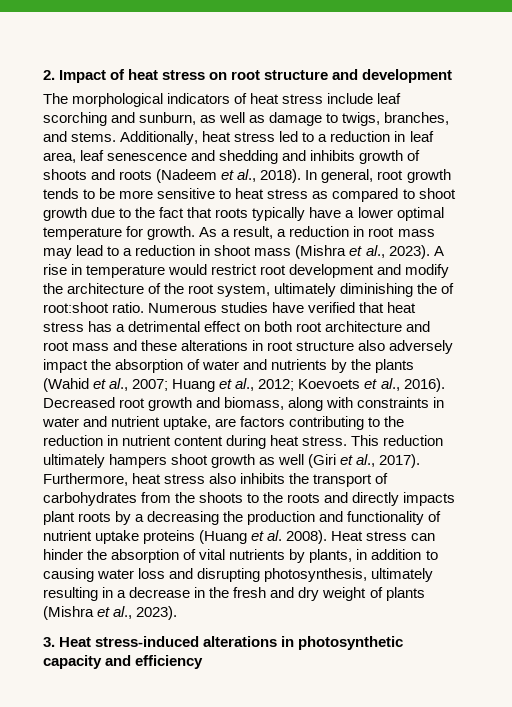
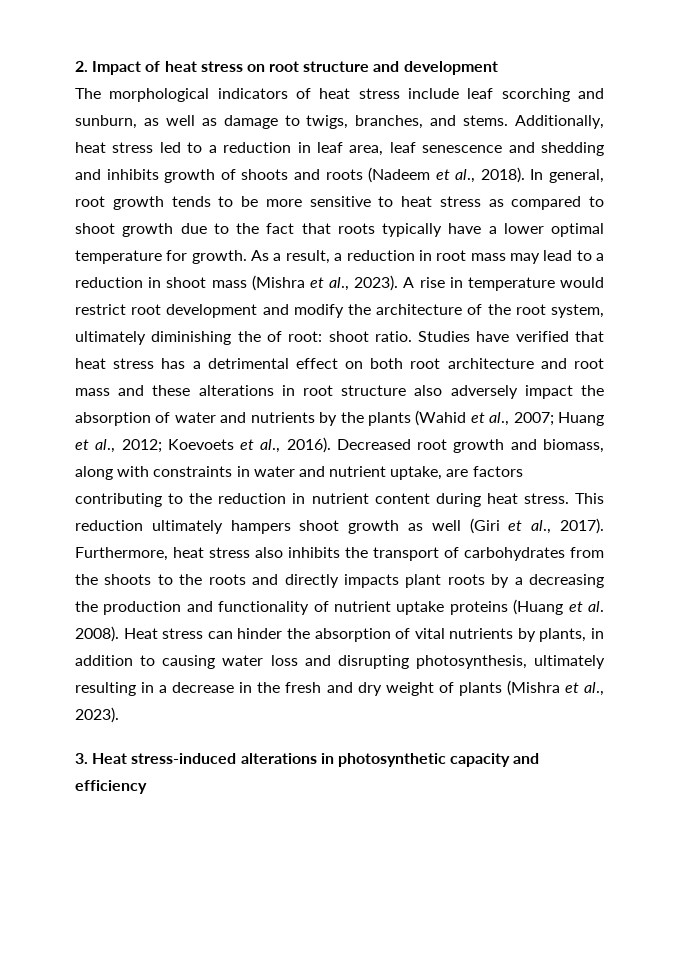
[43,302,269,313] root:shoot ratio. Numerous studies -> [288,331,471,342] root: shoot ratio. Studies

